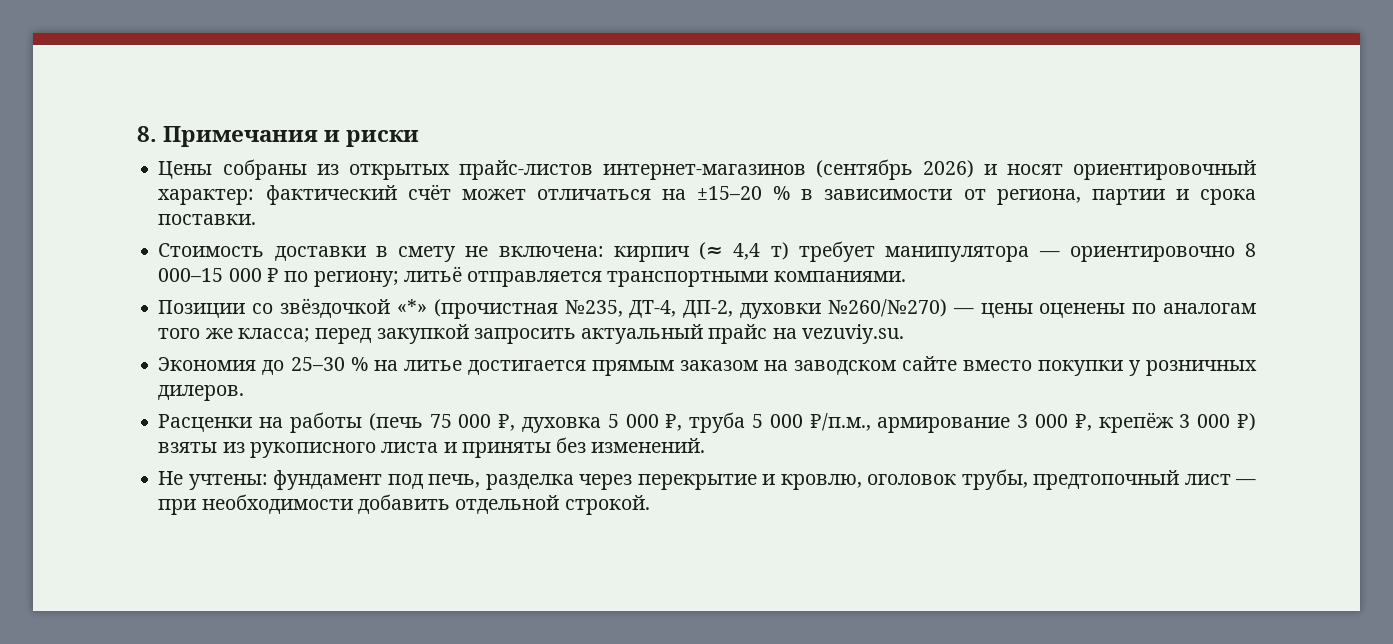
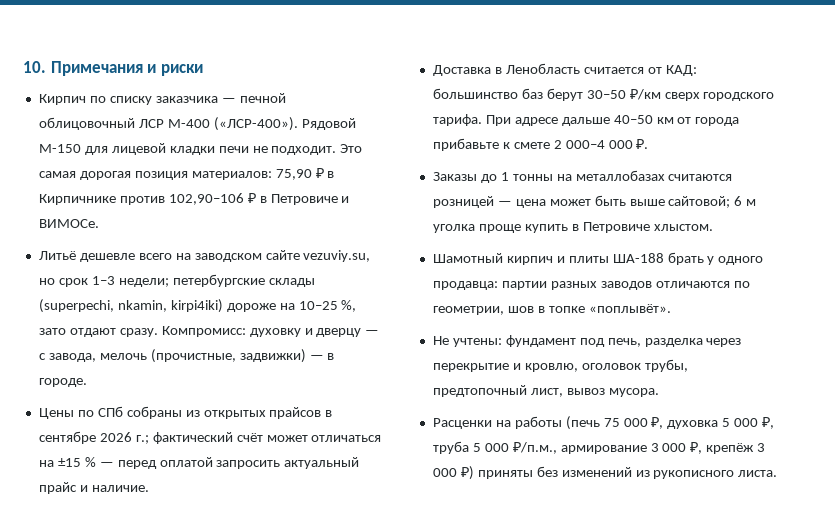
[137,126,157,142] 8. -> [23,61,46,73] 10.
(420, 138) none -> [38,93,286,105] [38,117,356,131] [38,143,363,155] [38,168,335,180] [38,193,350,205] [38,219,99,228] [38,250,371,262] [38,274,315,287] [38,299,357,313] [38,326,380,337] [38,349,335,363] [38,378,87,387] // Кирпич по списку заказчика — печной облицовочный ЛСР М-400 («ЛСР-400»). Рядовой М-150 для лицевой кладки печи не подходит. Это самая дорогая позиция материалов: 75,90 ₽ в Кирпичнике против 102,90–106 ₽ в Петровиче и ВИМОСе. // Литьё дешевле всего на заводском сайте vezuviy.su, но срок 1–3 недели; петербургские склады (superpechi, nkamin, kirpi4iki) дороже на 10–25 %, зато отдают сразу. Компромисс: духовку и дверцу — с завода, мелочь (прочистные, задвижки) — в городе.
(213, 170) none -> [77,406,123,417] по СПб
[458,159,1257,180] [158,189,255,205] прайс-листов интернет-магазинов (сентябрь 2026) и носят ориентировочный характер: -> [269,407,333,419] [38,431,149,444] прайсов в сентябре 2026 г.;
[697,186,1256,205] [158,214,257,225] [158,241,1256,262] [158,266,906,287] [158,298,1257,319] [158,324,904,344] [158,356,1257,376] [158,385,245,401] ±15–20 % в зависимости от региона, партии и срока поставки. // Стоимость доставки в смету не включена: кирпич (≈ 4,4 т) требует манипулятора — ориентировочно 8 000–15 000 ₽ по региону; литьё отправляется транспортными компаниями. // Позиции со звёздочкой «*» (прочистная №235, ДТ-4, ДП-2, духовки №260/№270) — цены оценены по аналогам того же класса; перед закупкой запросить актуальный прайс на vezuviy.su. // Экономия до 25–30 % на литье достигается прямым заказом на заводском сайте вместо покупки у розничных дилеров. -> [57,457,360,469] [38,482,149,494] [432,63,697,76] [432,88,775,101] [432,114,740,126] [432,138,649,151] [432,170,733,183] [432,195,757,208] [432,222,713,233] [432,252,764,265] [432,281,750,290] [432,304,671,315] [432,335,742,347] [432,359,688,372] [432,385,659,397] ±15 % — перед оплатой запросить актуальный прайс и наличие. // Доставка в Ленобласть считается от КАД: большинство баз берут 30–50 ₽/км сверх городского тарифа. При адресе дальше 40–50 км от города прибавьте к смете 2 000–4 000 ₽. // Заказы до 1 тонны на металлобазах считаются розницей — цена может быть выше сайтовой; 6 м уголка проще купить в Петровиче хлыстом. // Шамотный кирпич и плиты ША-188 брать у одного продавца: партии разных заводов отличаются по геометрии, шов в топке «поплывёт». // Не учтены: фундамент под печь, разделка через перекрытие и кровлю, оголовок трубы, предтопочный лист, вывоз мусора.
[158,437,706,458] [158,469,1256,490] [158,494,650,515] взяты из рукописного листа и приняты без изменений. // Не учтены: фундамент под печь, разделка через перекрытие и кровлю, оголовок трубы, предтопочный лист — при необходимости добавить отдельной строкой. -> [477,466,778,479] приняты без изменений из рукописного листа.

